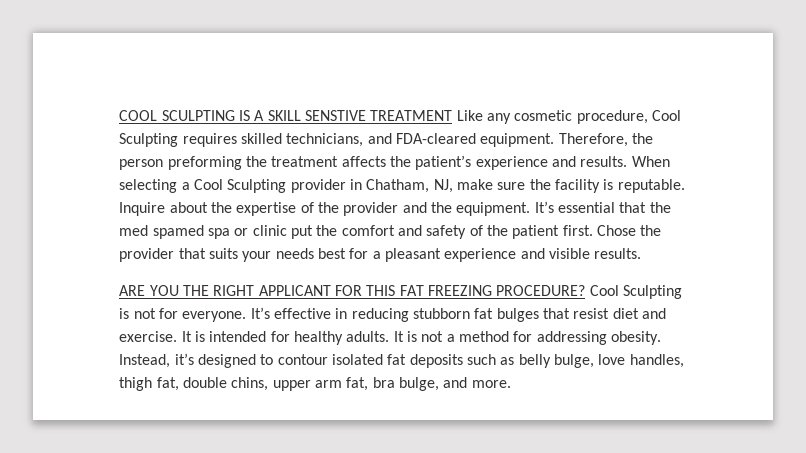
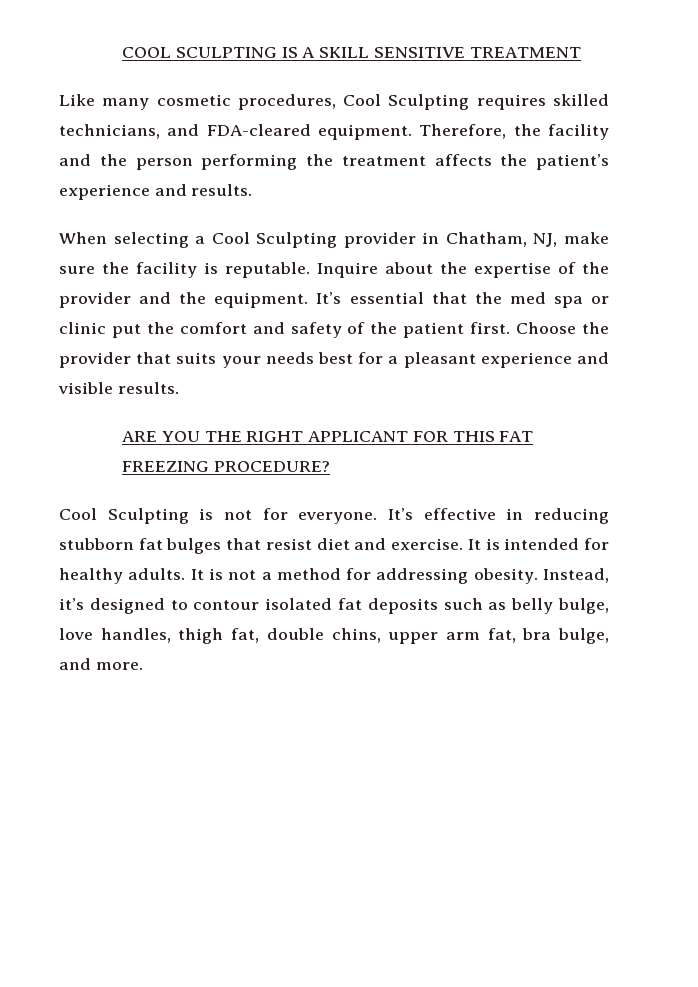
[305,110,367,121] SENSTIVE -> [373,47,465,58] SENSITIVE
[456,110,648,124] Like any cosmetic procedure, -> [59,94,336,110] // Like many cosmetic procedures,
[119,156,242,170] person preforming -> [548,124,609,140] [59,154,298,170] facility and the person performing
(628, 161) none -> (253, 190) //
[152,225,204,239] spamed -> (546, 298) none
[596,225,636,236] Chose -> [516,322,577,334] Choose
(586, 290) none -> (330, 466) //

